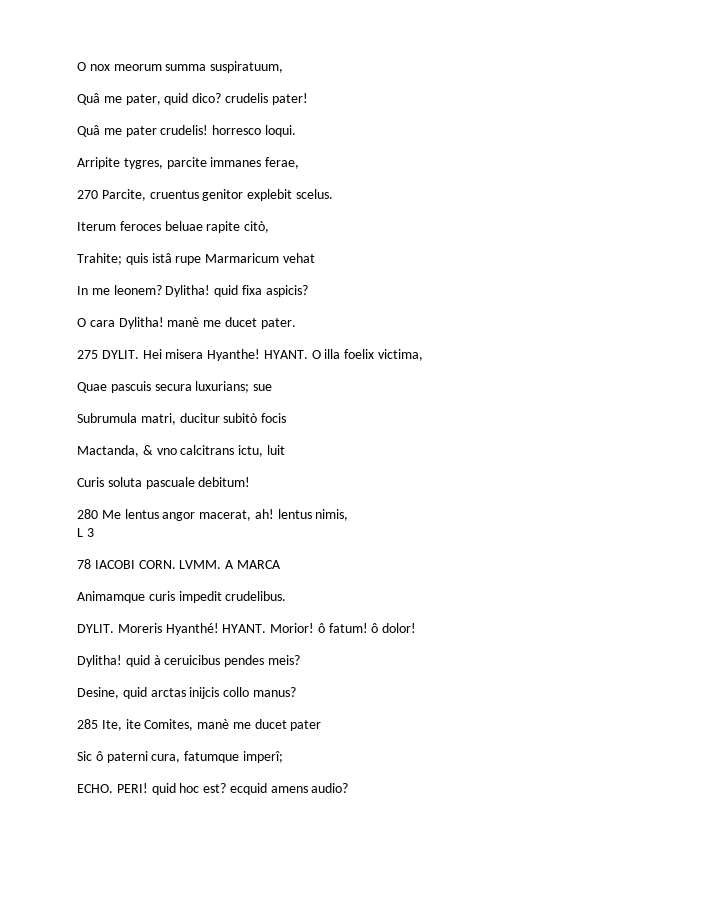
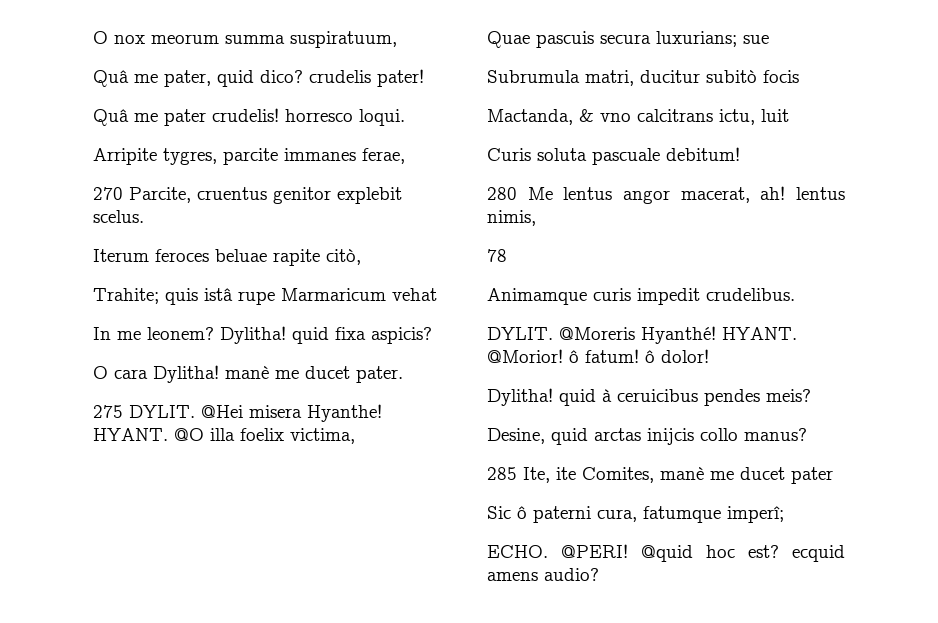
[142,349,162,359] Hei -> [201,405,243,418] @Hei
[311,350,321,359] O -> [174,428,204,441] @O
[77,528,94,537] // L 3 -> (536, 218) none
[94,560,281,569] IACOBI CORN. LVMM. A MARCA -> (507, 255) none
[117,623,162,633] Moreris -> [559,327,635,340] @Moreris
[270,623,315,633] Morior! -> [487,349,563,363] @Morior!
[116,783,176,795] PERI! quid -> [561,544,693,562] @PERI! @quid

